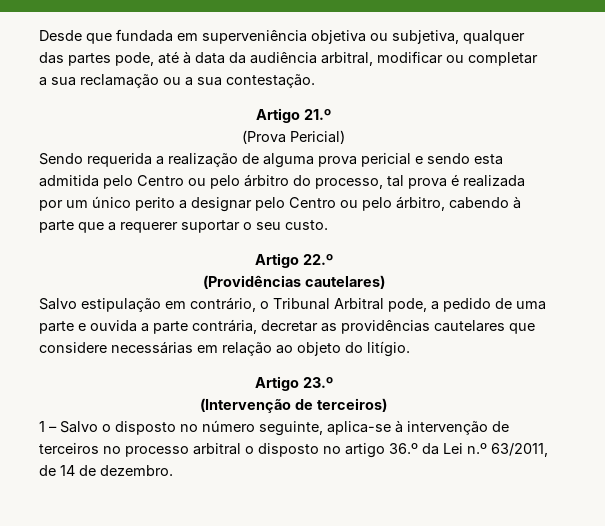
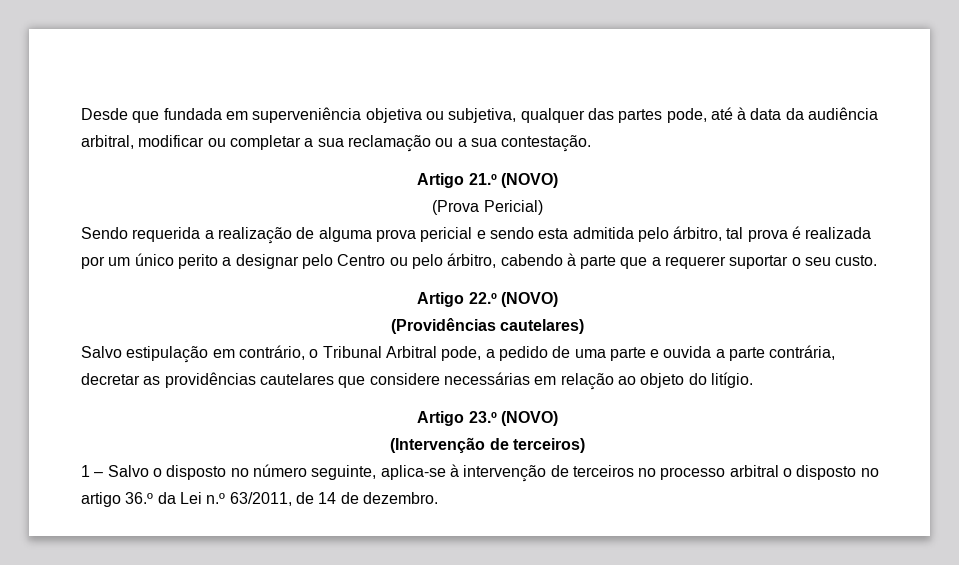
(331, 114) none -> [500,173,558,188] (NOVO)
[137,174,383,189] Centro ou pelo árbitro do processo, -> [673,226,723,241] árbitro,
(333, 259) none -> [500,292,558,307] (NOVO)
(333, 382) none -> [500,411,558,426] (NOVO)

